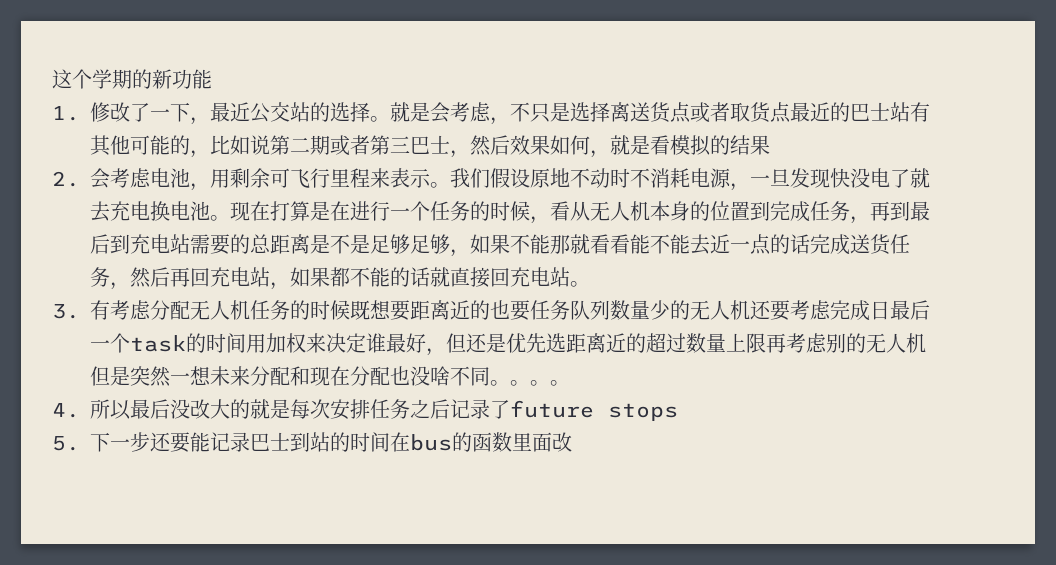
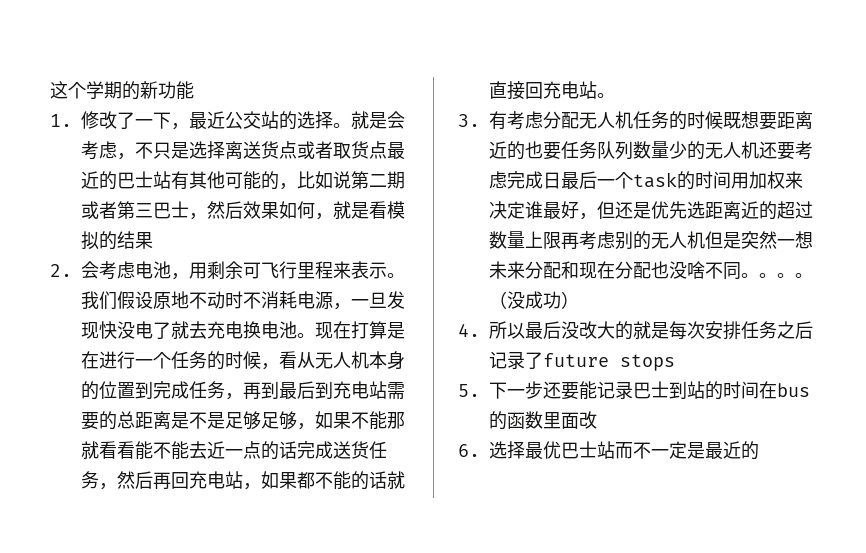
(570, 383) none -> [489,291,579,309] （没成功）
(572, 442) none -> [458,441,759,460] // 6.选择最优巴士站而不一定是最近的

